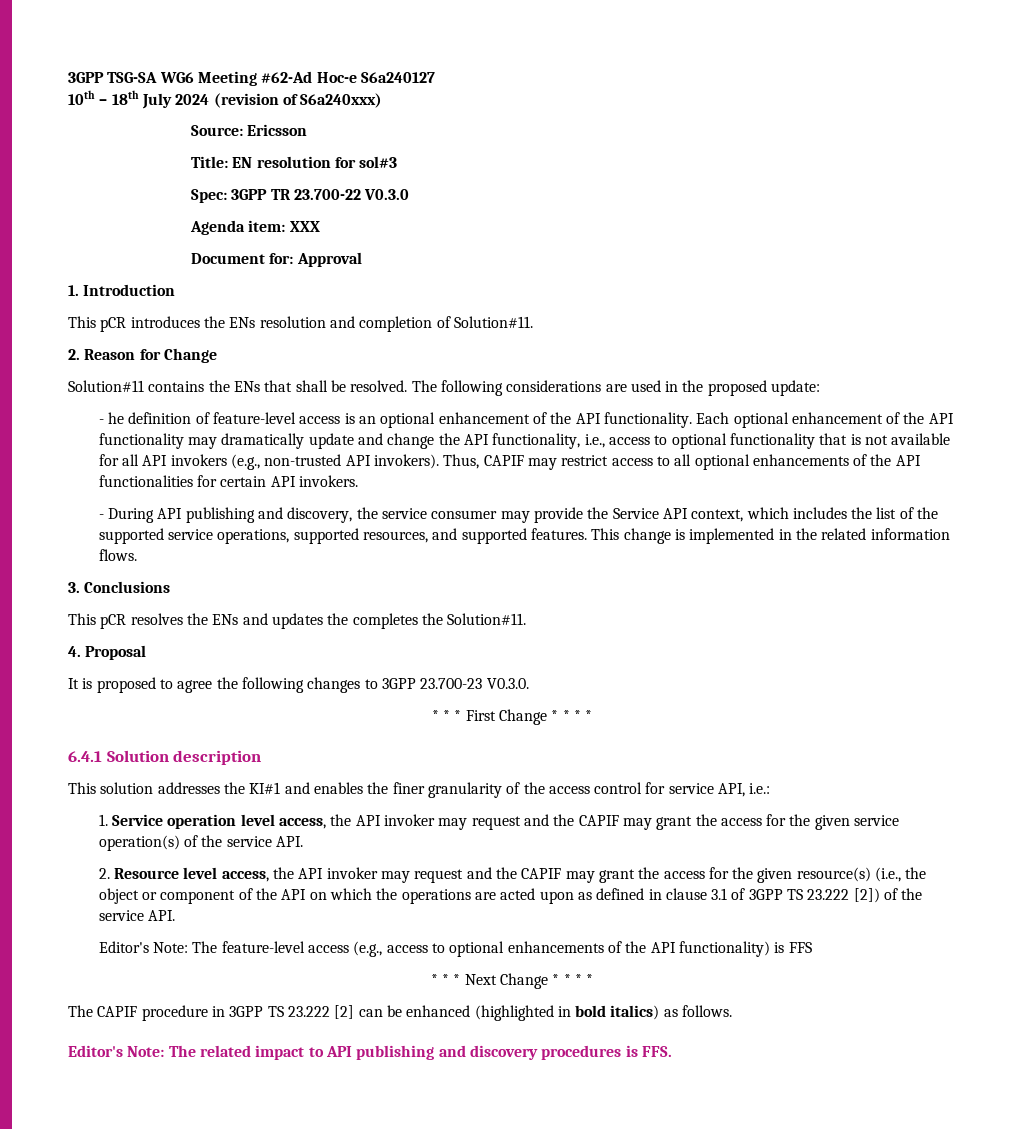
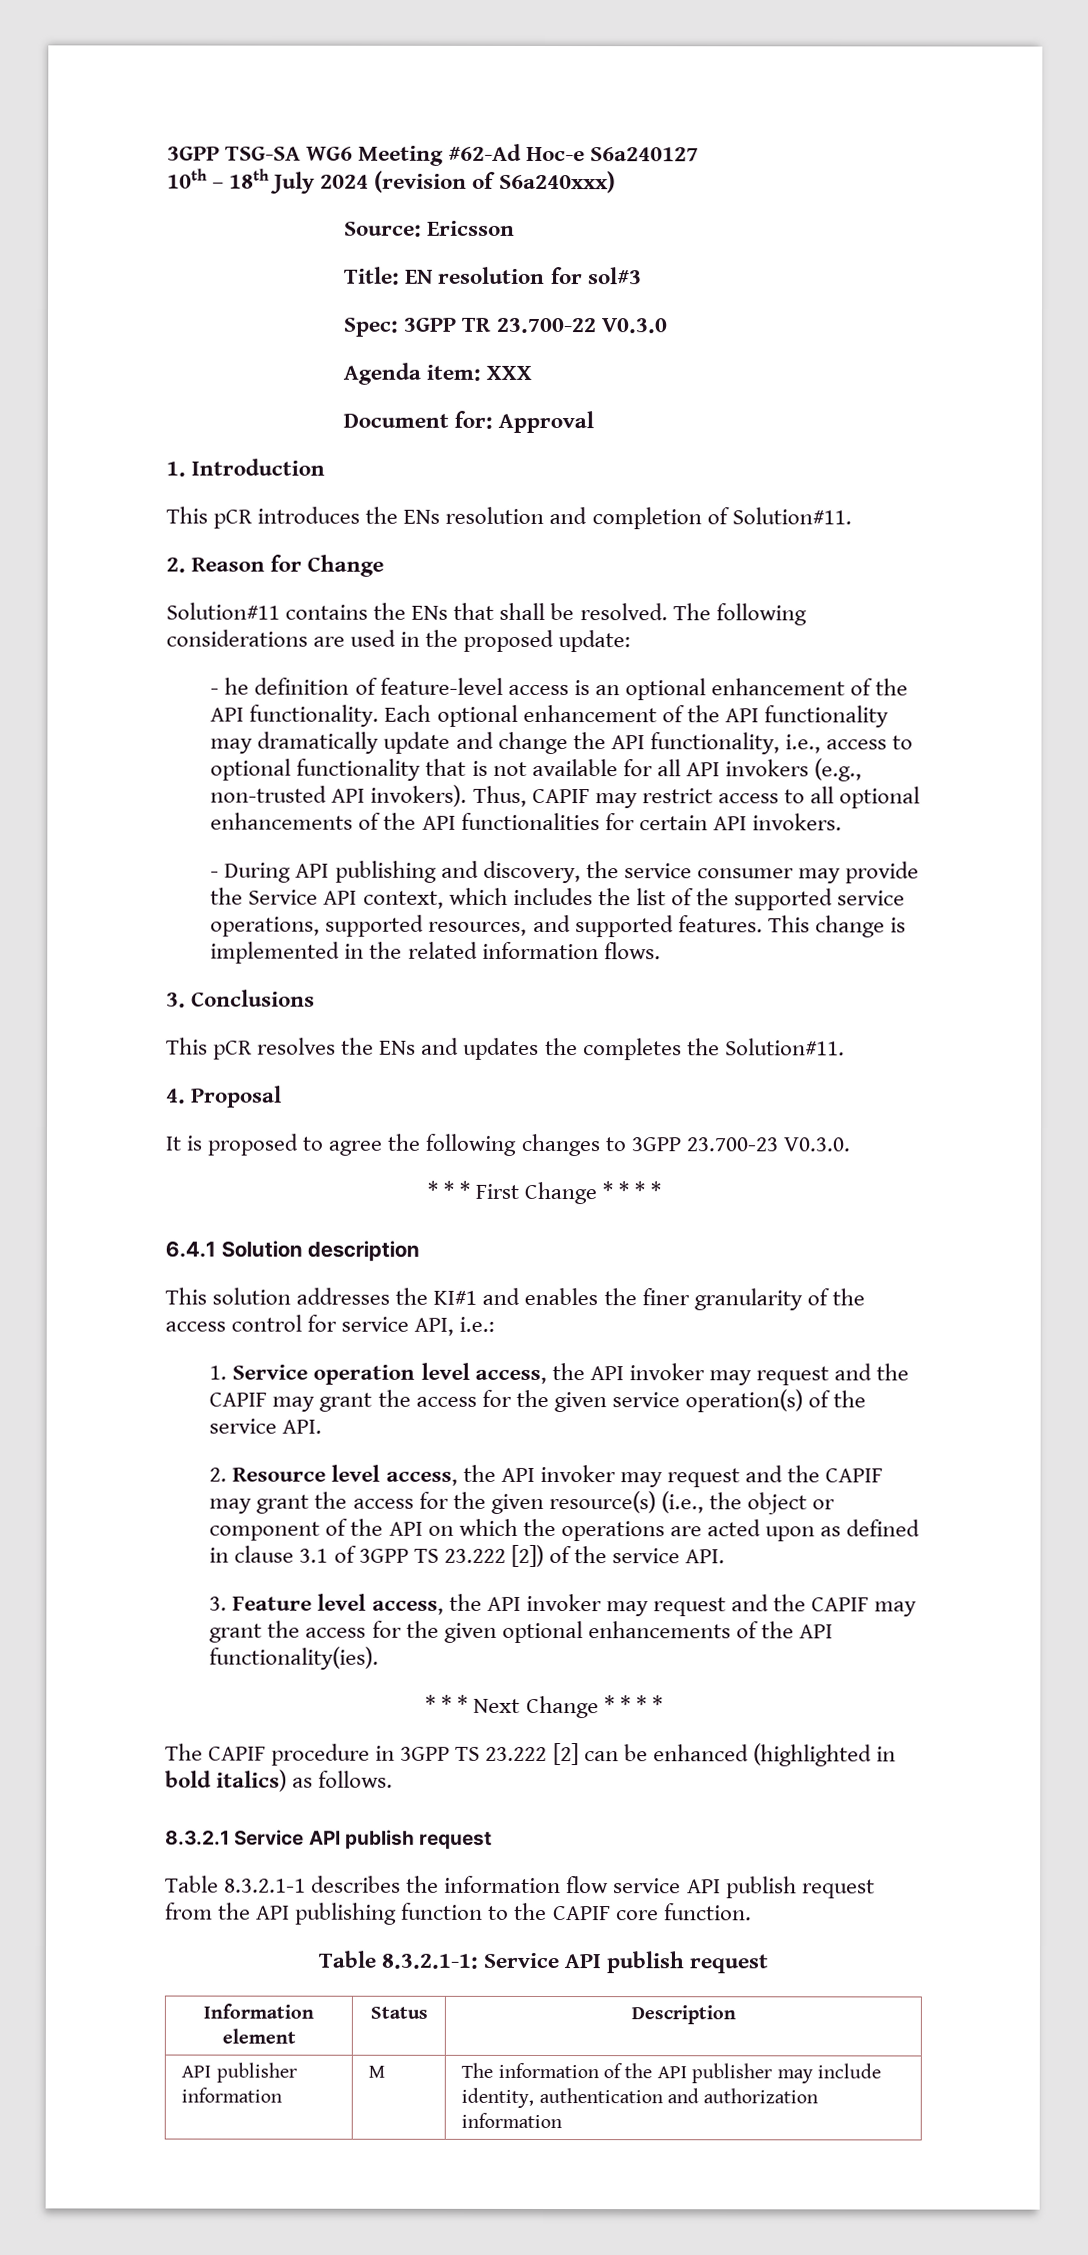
[98,941,812,957] Editor's Note: The feature-level access (e.g., access to optional enhancements of the API functionality) is FFS -> [209,1593,918,1617] [209,1620,834,1644] [209,1646,380,1670] 3. Feature level access, the API invoker may request and the CAPIF may grant the access for the given optional enhancements of the API functionality(ies).
[68,1045,672,1060] Editor's Note: The related impact to API publishing and discovery procedures is FFS. -> [165,1829,493,1849] [165,1875,875,1899] [165,1902,752,1925] [317,1950,769,1974] [203,2003,314,2019] [221,2028,296,2044] [369,2006,428,2019] [630,2005,736,2025] [181,2062,297,2083] [181,2087,283,2103] [368,2065,386,2078] [461,2062,882,2084] [461,2087,819,2108] [461,2112,563,2129] 8.3.2.1 Service API publish request // Table 8.3.2.1-1 describes the information flow service API publish request from the API publishing function to the CAPIF core function. // Table 8.3.2.1-1: Service API publish request // Information element | Status | Description // API publisher information | M | The information of the API publisher may include identity, authentication and authorization information

